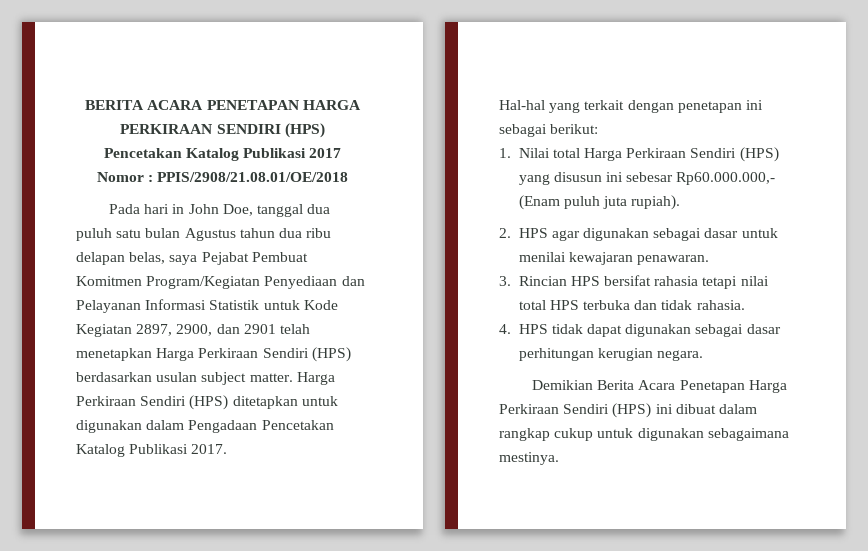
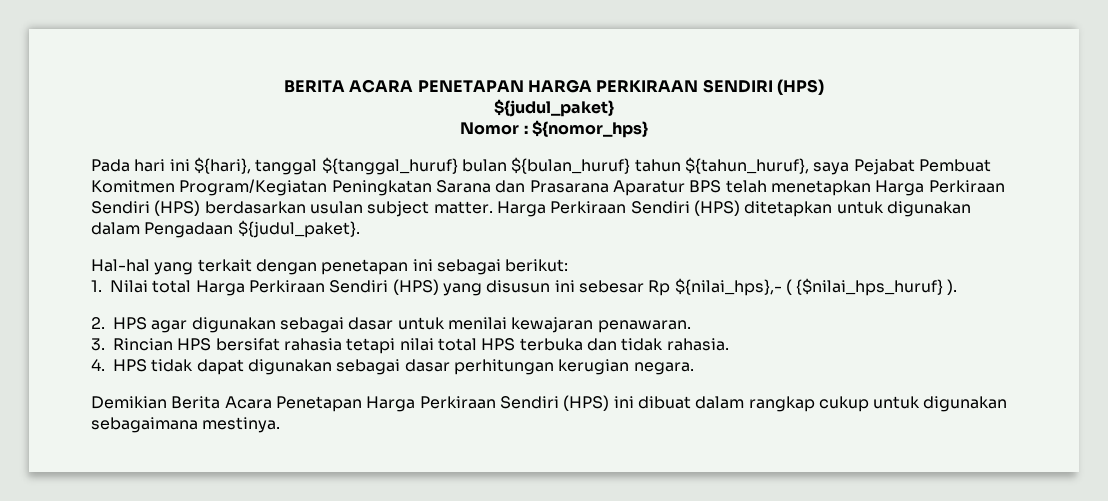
[103,148,342,161] Pencetakan Katalog Publikasi 2017 -> [494,99,614,117] ${judul_paket}
[157,172,349,182] PPIS/2908/21.08.01/OE/2018 -> [531,120,648,138] ${nomor_hps}
[172,204,331,217] [76,228,332,241] [76,252,166,265] in John Doe, tanggal dua puluh satu bulan Agustus tahun dua ribu delapan belas, -> [169,157,809,175] ini ${hari}, tanggal ${tanggal_huruf} bulan ${bulan_huruf} tahun ${tahun_huruf},
[264,276,365,289] [76,299,338,313] [76,324,276,337] Penyediaan dan Pelayanan Informasi Statistik untuk Kode Kegiatan 2897, 2900, dan 2901 -> [331,180,722,196] Peningkatan Sarana dan Prasarana Aparatur BPS
[261,420,334,430] [76,444,228,457] Pencetakan Katalog Publikasi 2017. -> [237,220,360,238] ${judul_paket}.
[676,172,776,185] [518,195,681,210] Rp60.000.000,- (Enam puluh juta rupiah). -> [648,278,958,296] Rp ${nilai_hps},- ( {$nilai_hps_huruf} ).

